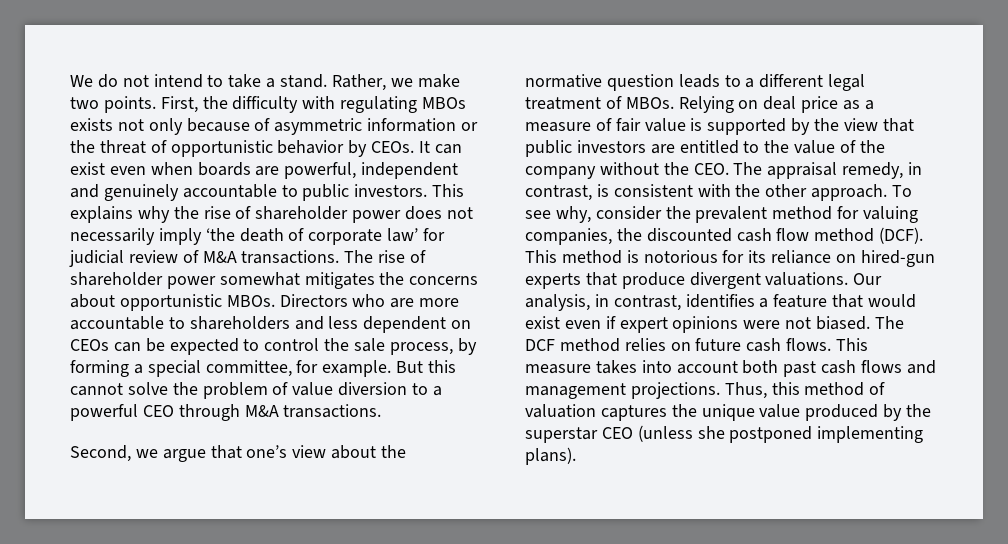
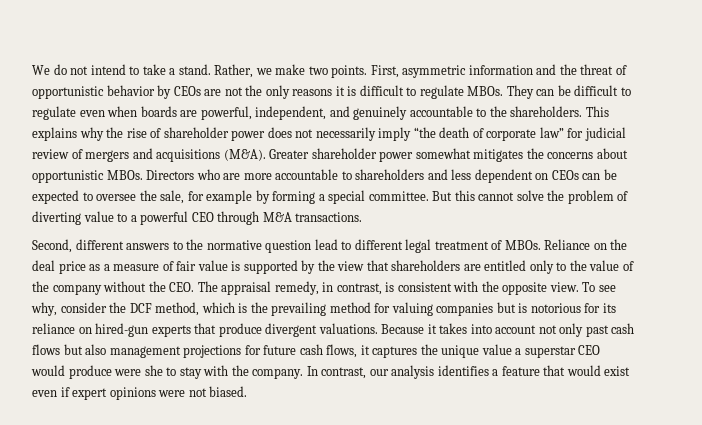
[202,96,467,113] [70,118,271,135] the difficulty with regulating MBOs exists not only because of -> (399, 71) none
[461,122,479,131] or -> [536,64,557,75] and
[371,141,462,154] [70,162,105,175] CEOs. It can exist -> [173,85,631,99] [32,106,76,120] CEOs are not the only reasons it is difficult to regulate MBOs. They can be difficult to regulate
[361,162,459,179] independent -> [255,106,327,120] independent,
[302,184,428,201] public investors. -> [489,106,583,117] the shareholders.
[205,228,235,241] ‘the -> [413,127,436,138] “the
[387,228,419,242] law’ -> [539,127,564,138] law”
[202,250,427,264] M&A transactions. The rise of -> [85,148,310,162] mergers and acquisitions (M&A). Greater
[264,338,453,355] control the sale process, -> [96,190,253,204] oversee the sale, for example
[205,360,392,377] committee, for example. -> [368,191,429,201] committee.
[292,382,408,396] value diversion -> [32,211,114,225] diverting value
[135,445,407,462] [525,74,755,91] we argue that one’s view about the normative question leads to a -> [75,239,352,253] different answers to the normative question lead to
[678,96,759,113] Relying on -> [544,239,628,250] Reliance on the
[525,140,646,157] public investors -> [391,260,461,271] shareholders
(739, 147) none -> [529,260,554,274] only
[765,184,888,201] other approach. -> [502,282,579,295] opposite view.
[695,206,919,223] [525,227,924,245] [525,250,622,264] prevalent method for valuing companies, the discounted cash flow method (DCF). This method -> [129,302,516,316] DCF method, which is the prevailing method for valuing companies but
[853,273,883,285] [525,294,681,311] Our analysis, in contrast, -> [381,323,635,337] [32,344,601,358] [31,365,435,379] Because it takes into account not only past cash flows but also management projections for future cash flows, it captures the unique value a superstar CEO would produce were she to stay with the company. In contrast, our analysis
[874,316,904,329] [525,338,869,352] [525,360,936,377] [525,382,886,399] [525,404,932,421] [525,425,924,443] [525,447,576,465] The DCF method relies on future cash flows. This measure takes into account both past cash flows and management projections. Thus, this method of valuation captures the unique value produced by the superstar CEO (unless she postponed implementing plans). -> (248, 391) none

